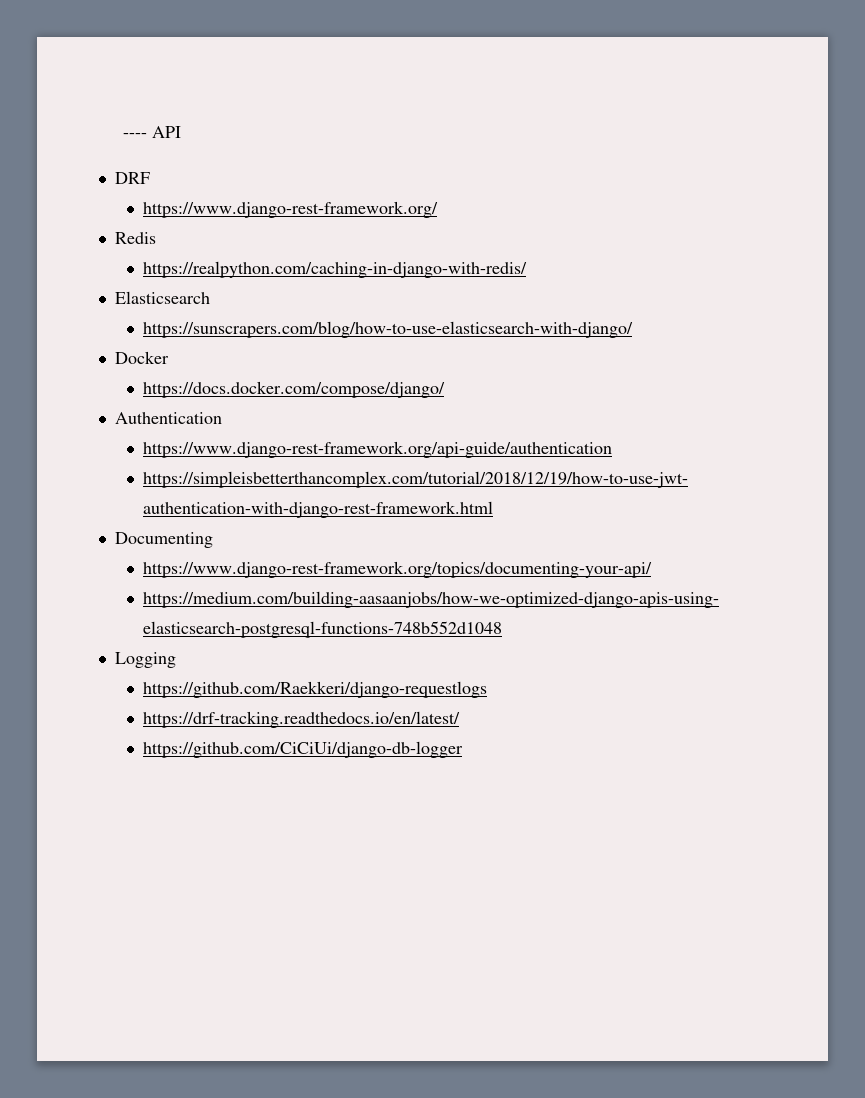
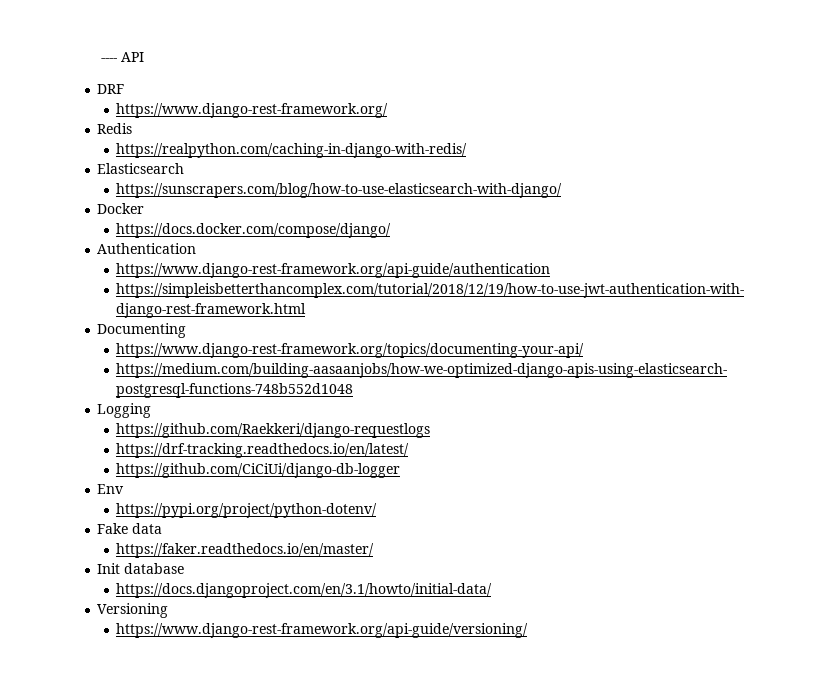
(463, 749) none -> [97,484,125,494] [116,503,378,518] [97,523,163,534] [116,543,375,558] [97,563,185,574] [116,583,493,598] [97,603,169,618] [116,623,529,638] // Env // https://pypi.org/project/python-dotenv/ // Fake data // https://faker.readthedocs.io/en/master/ // Init database // https://docs.djangoproject.com/en/3.1/howto/initial-data/ // Versioning // https://www.django-rest-framework.org/api-guide/versioning/

